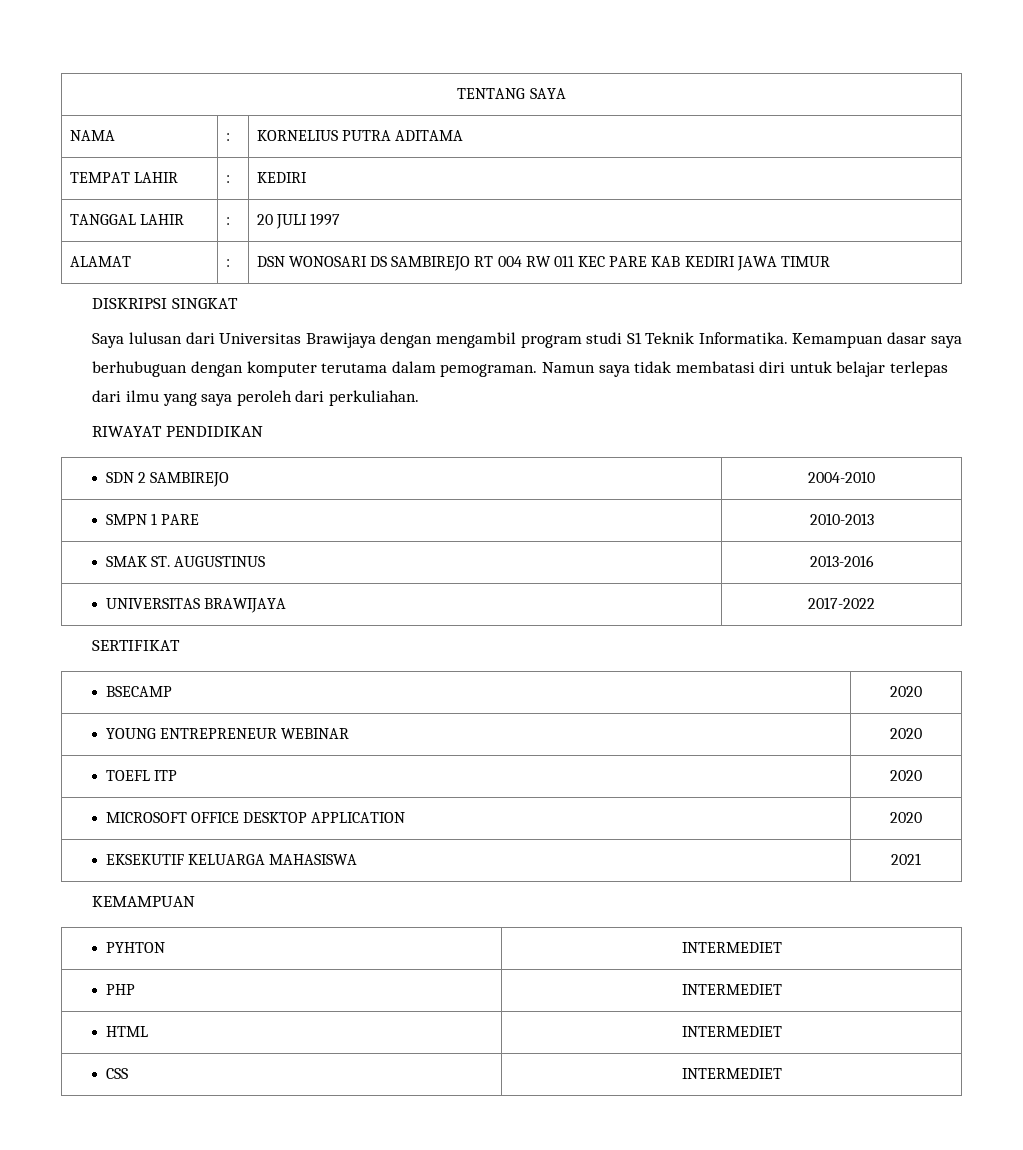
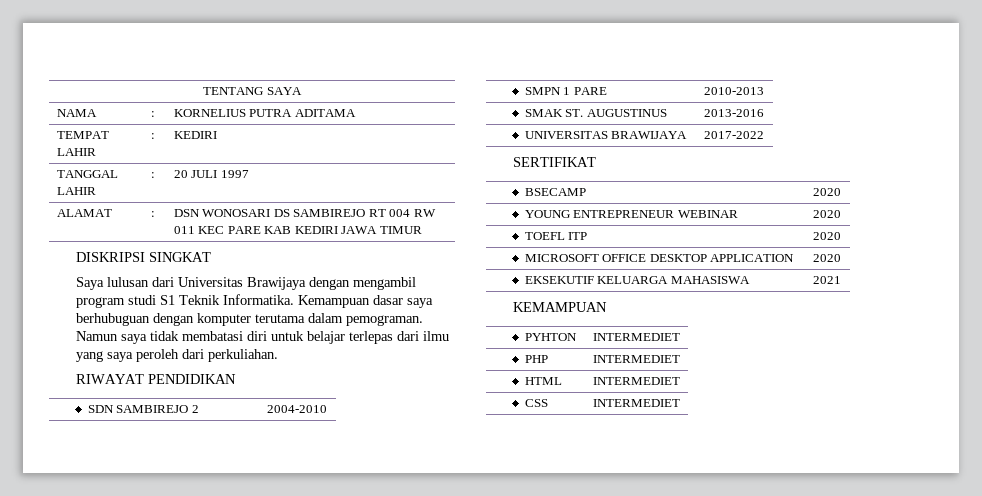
(134, 477) none -> [116,405,189,413] SAMBIREJO
[149,472,229,487] SAMBIREJO -> (199, 409) none

